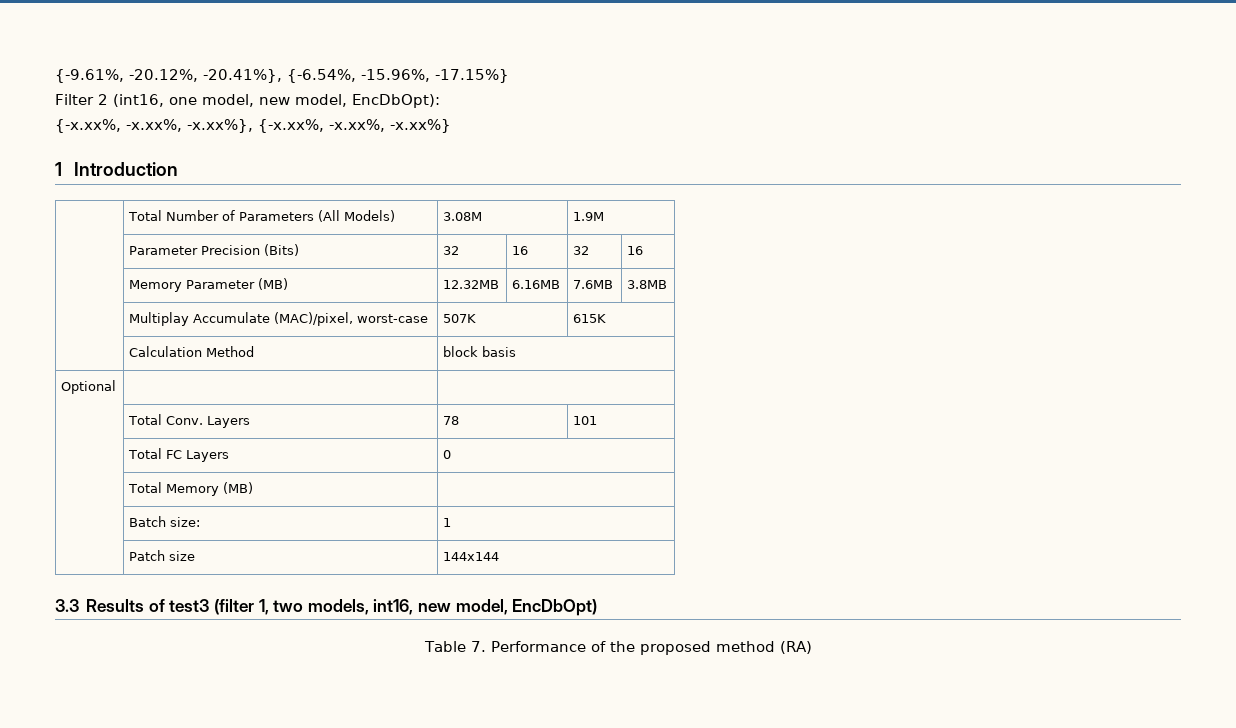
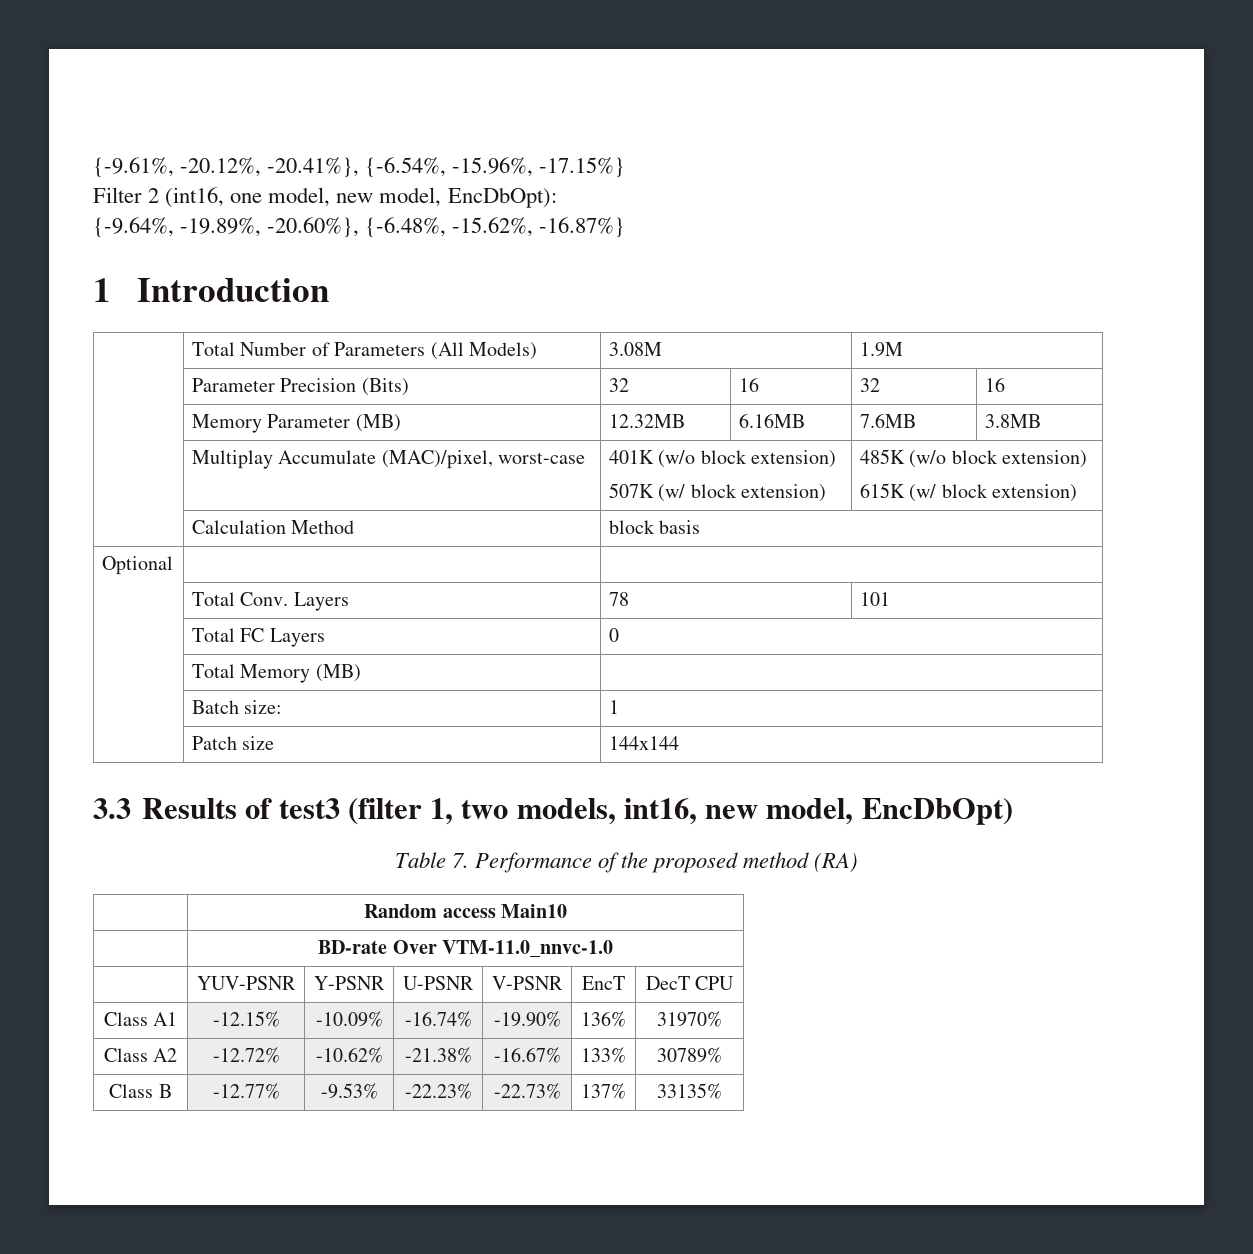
[55,119,451,133] {-x.xx%, -x.xx%, -x.xx%}, {-x.xx%, -x.xx%, -x.xx%} -> [93,217,626,237] {-9.64%, -19.89%, -20.60%}, {-6.48%, -15.62%, -16.87%}
[443,314,477,323] [573,314,607,323] 507K | 615K -> [609,450,837,468] [609,483,827,502] [860,449,1088,468] [860,483,1078,502] 401K (w/o block extension) // 507K (w/ block extension) | 485K (w/o block extension) // 615K (w/ block extension)
(812, 647) none -> [364,904,567,918] [318,940,613,957] [197,976,296,990] [314,976,385,990] [403,976,474,990] [492,976,563,990] [582,976,625,990] [645,976,735,990] [103,1012,178,1026] [212,1011,280,1027] [315,1011,383,1027] [404,1011,472,1027] [493,1011,561,1027] [581,1011,626,1027] [657,1011,722,1027] [103,1048,178,1062] [212,1047,280,1063] [315,1047,383,1063] [404,1047,472,1063] [493,1047,561,1063] [581,1047,626,1063] [657,1047,722,1063] [109,1084,172,1098] [212,1083,280,1099] [320,1083,378,1099] [404,1083,472,1099] [493,1083,561,1099] [581,1083,626,1099] [657,1083,722,1099] // | Random access Main10 // | BD-rate Over VTM-11.0_nnvc-1.0 // | YUV-PSNR | Y-PSNR | U-PSNR | V-PSNR | EncT | DecT CPU // Class A1 | -12.15% | -10.09% | -16.74% | -19.90% | 136% | 31970% // Class A2 | -12.72% | -10.62% | -21.38% | -16.67% | 133% | 30789% // Class B | -12.77% | -9.53% | -22.23% | -22.73% | 137% | 33135%

